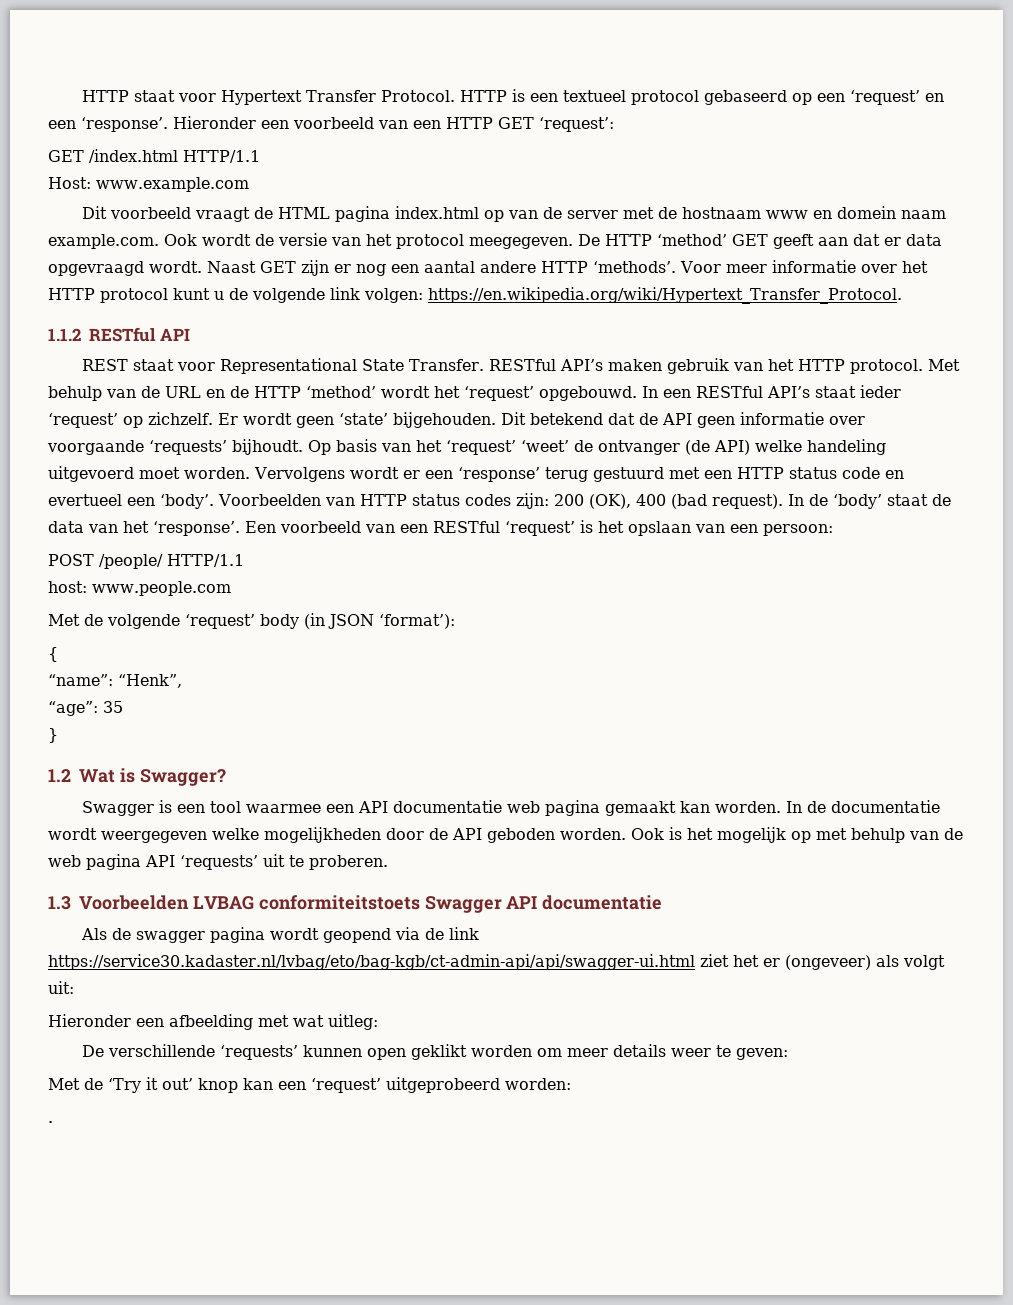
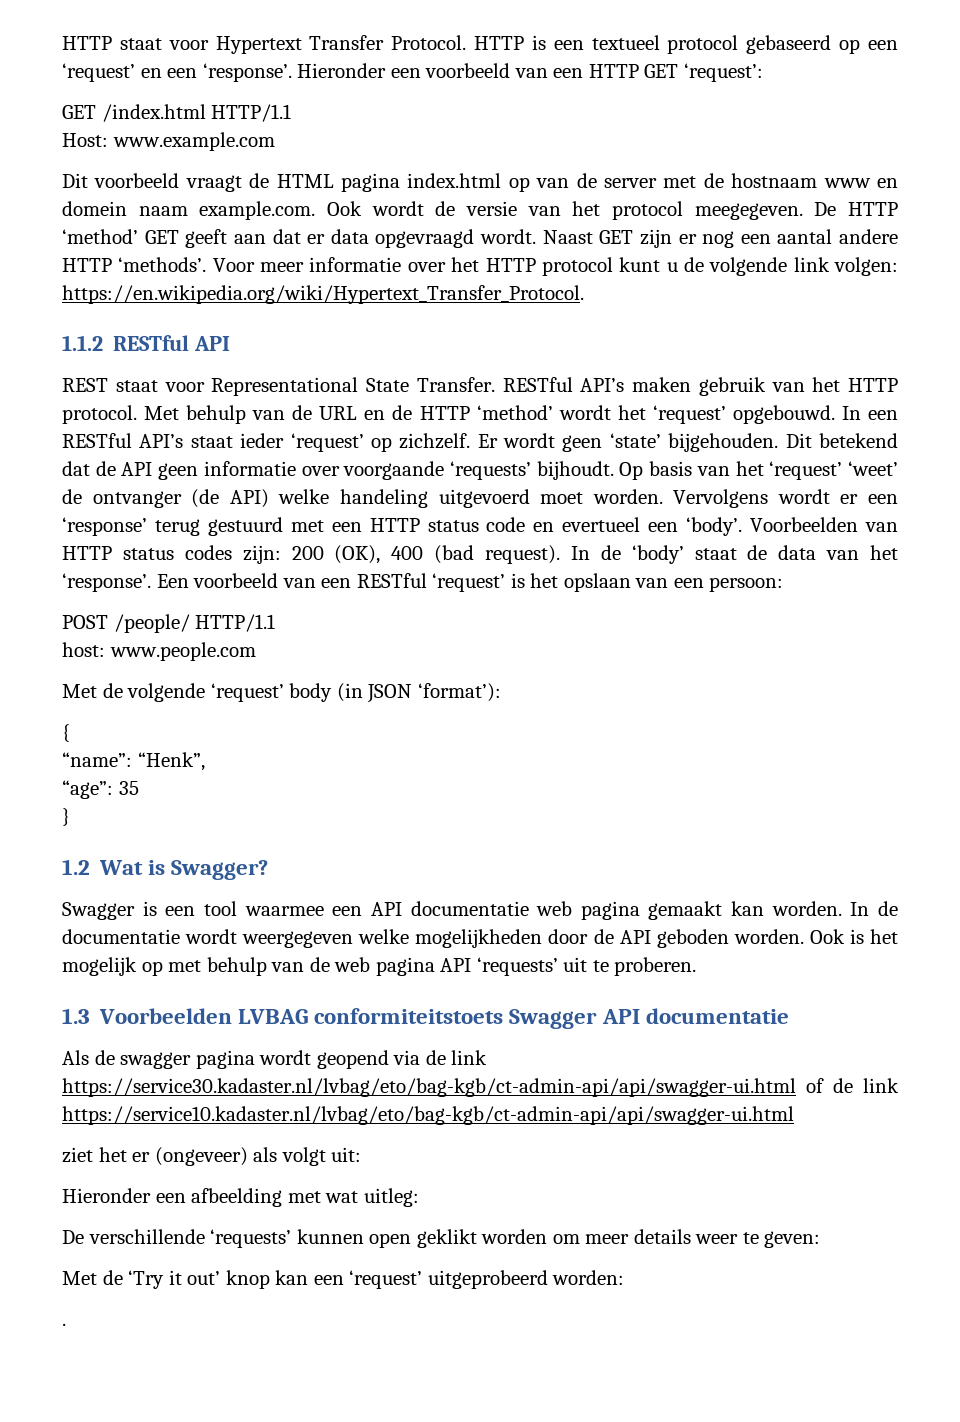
(695, 962) none -> [806,1078,899,1093] [62,1106,794,1125] of de link https://service10.kadaster.nl/lvbag/eto/bag-kgb/ct-admin-api/api/swagger-ui.html //

